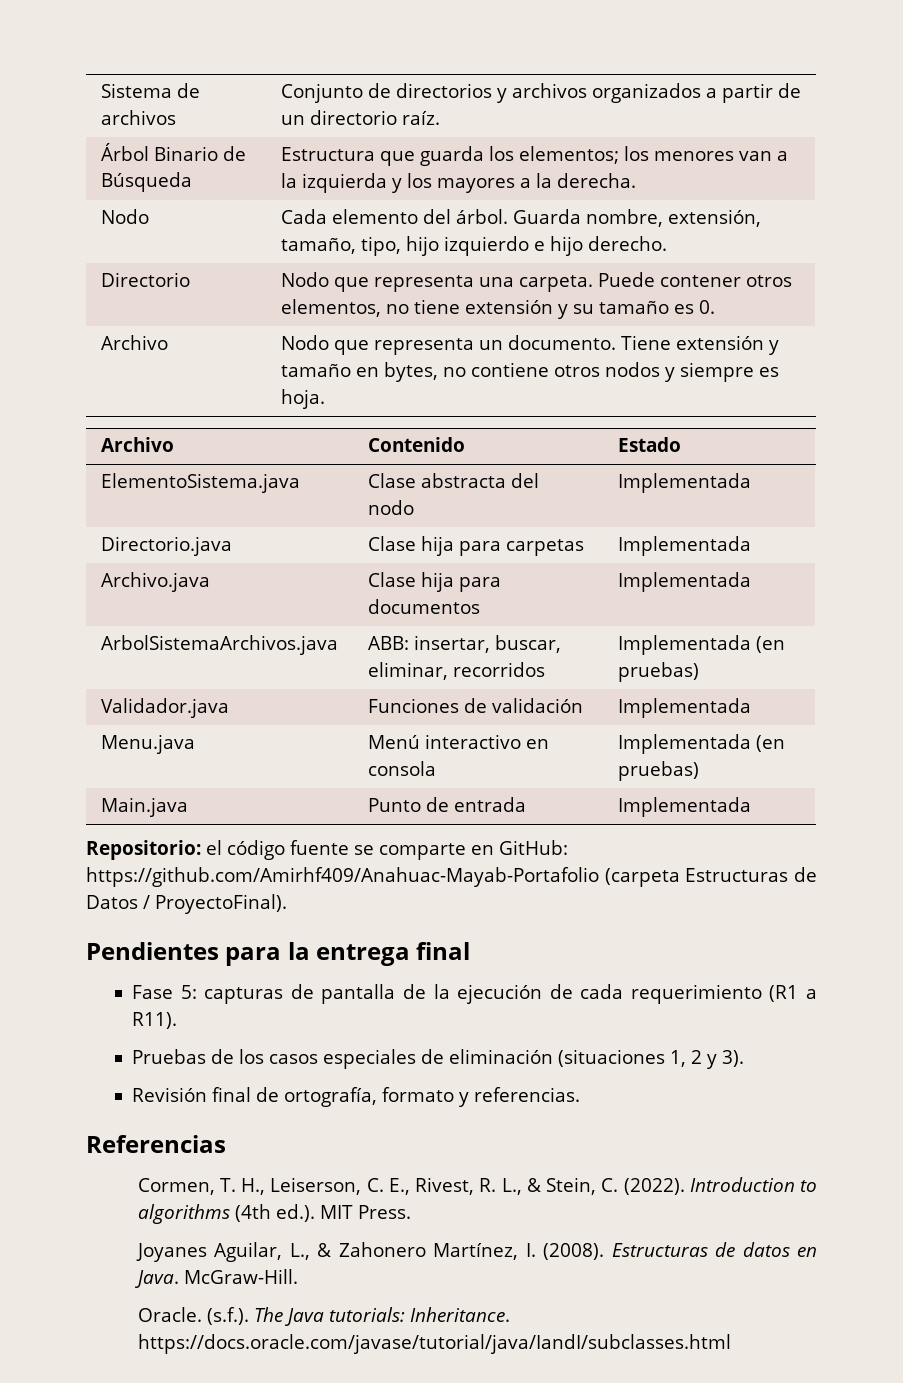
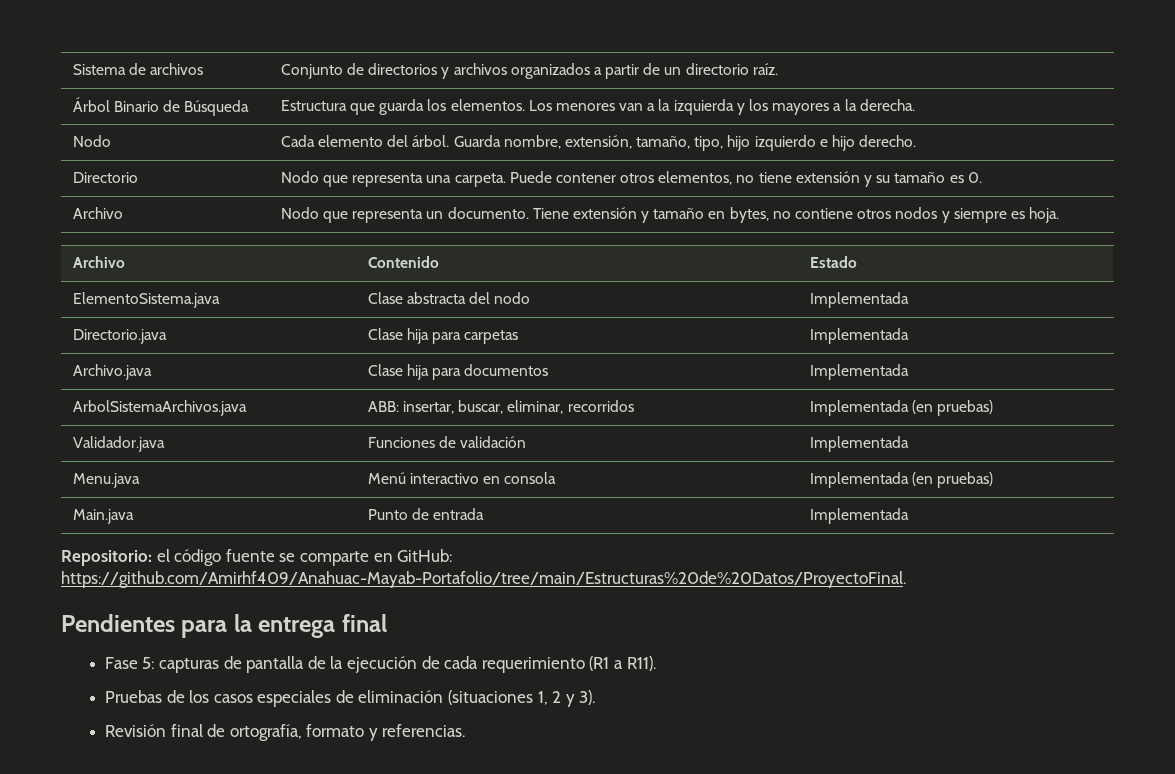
[518,146,649,164] elementos; los -> [450,99,552,111] elementos. Los
[86,867,817,887] [86,894,287,914] https://github.com/Amirhf409/Anahuac-Mayab-Portafolio (carpeta Estructuras de Datos / ProyectoFinal). -> [61,571,906,588] https://github.com/Amirhf409/Anahuac-Mayab-Portafolio/tree/main/Estructuras%20de%20Datos/ProyectoFinal.
[86,1135,226,1153] [137,1177,818,1195] [137,1204,411,1224] [135,1242,817,1262] [134,1269,298,1288] [137,1307,510,1326] [137,1334,731,1354] // Referencias // Cormen, T. H., Leiserson, C. E., Rivest, R. L., & Stein, C. (2022). Introduction to algorithms (4th ed.). MIT Press. // Joyanes Aguilar, L., & Zahonero Martínez, I. (2008). Estructuras de datos en Java. McGraw-Hill. // Oracle. (s.f.). The Java tutorials: Inheritance. https://docs.oracle.com/javase/tutorial/java/IandI/subclasses.html -> (466, 730) none

